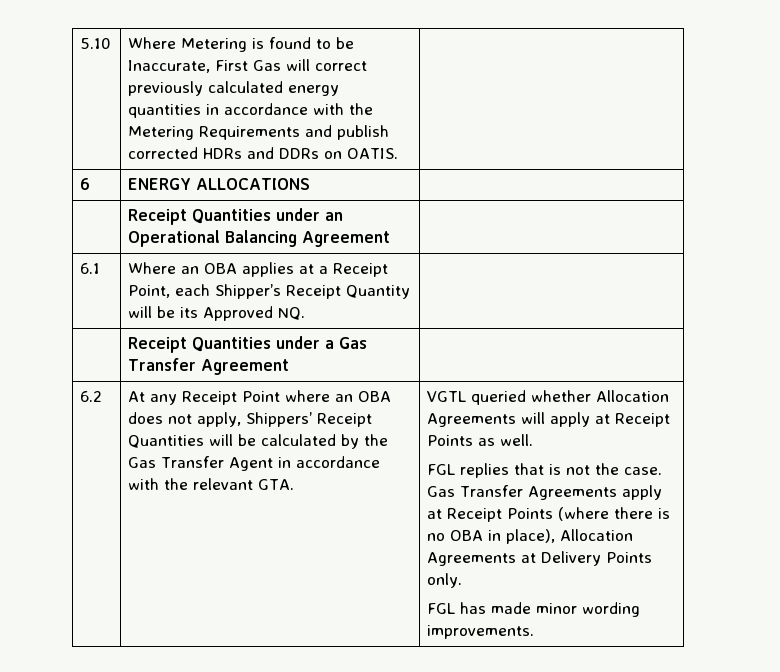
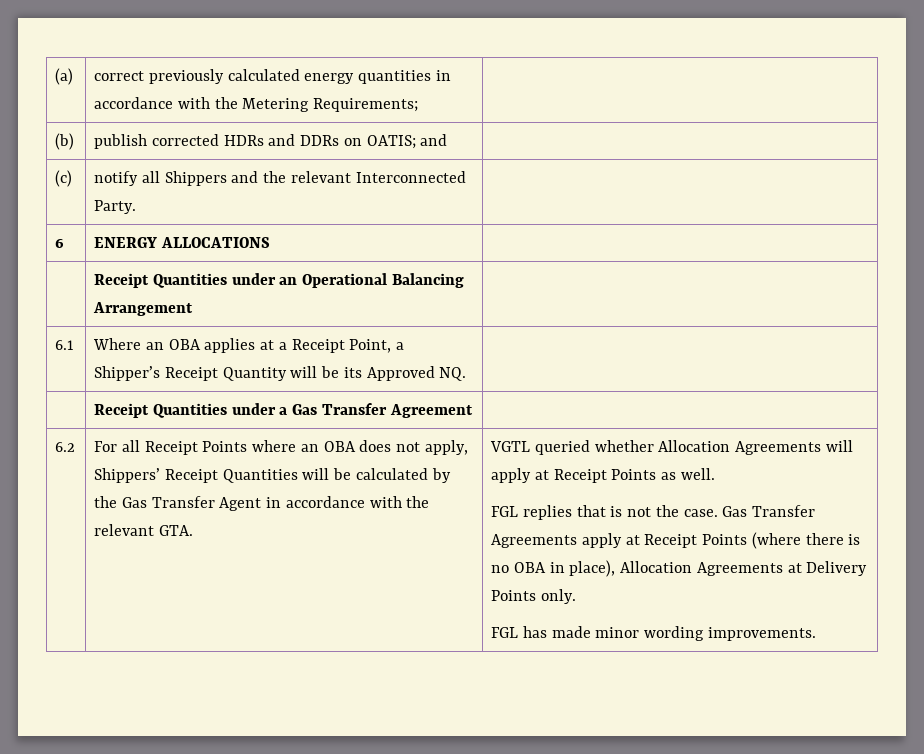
[80,38,112,49] [128,37,355,52] [128,59,311,73] 5.10 | Where Metering is found to be Inaccurate, First Gas will -> [55,68,74,85] (a) |
[199,125,333,140] Requirements and -> [313,98,419,112] [55,133,75,150] Requirements; | // (b) |
[347,148,399,159] OATIS. -> [366,134,448,149] [55,170,73,187] [94,171,466,186] [94,200,137,214] OATIS; and | // (c) | notify all Shippers and the relevant Interconnected Party.
[302,231,391,247] Agreement -> [93,302,194,316] Arrangement
[175,284,211,296] each -> [396,342,405,350] a
[128,391,281,405] At any Receipt Point -> [94,440,248,455] For all Receipt Points

